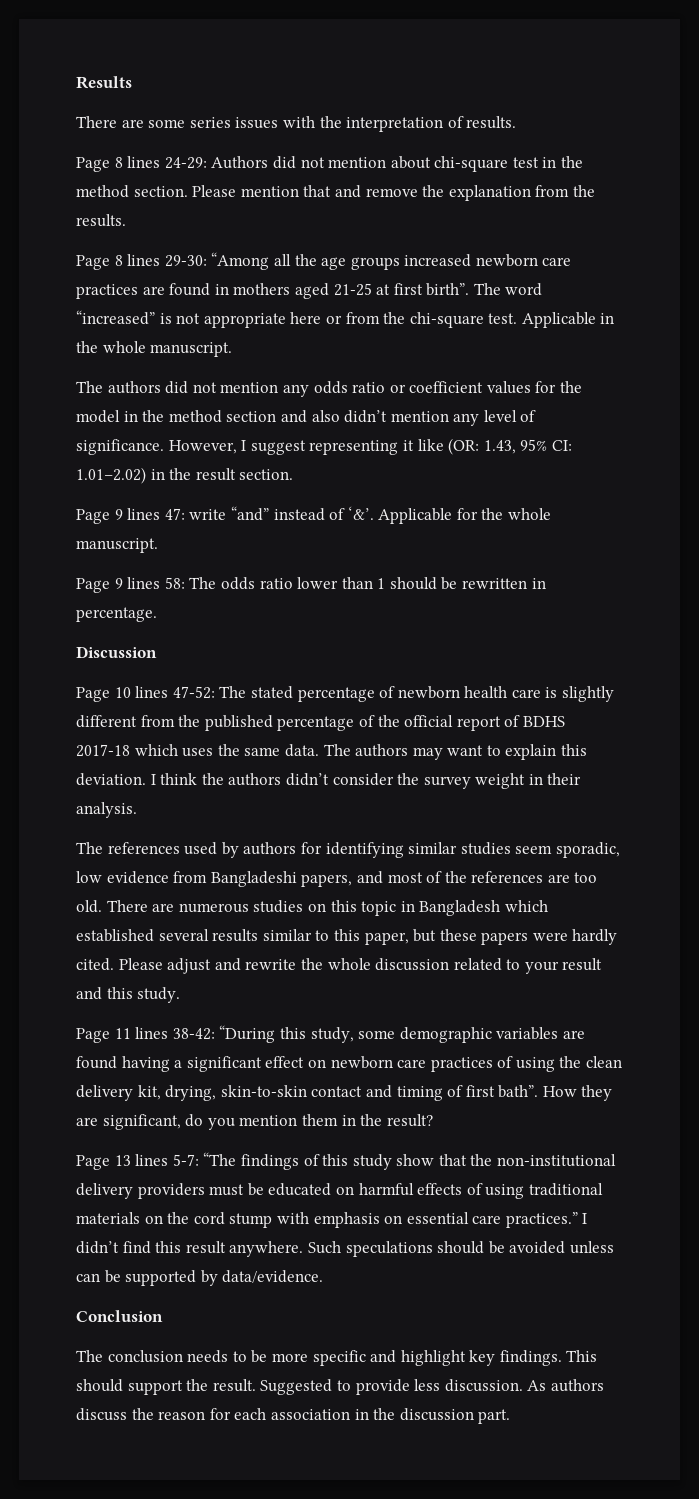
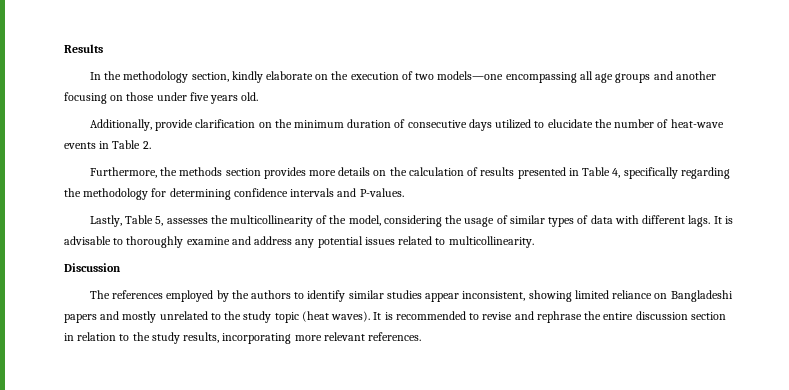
[76,116,517,132] [76,156,584,172] [76,185,595,201] [76,214,126,227] [76,252,572,270] [76,283,543,299] [76,310,615,328] [76,341,233,357] [76,381,583,397] [76,410,537,426] [76,438,572,455] [76,467,294,484] [76,506,552,524] [76,538,158,553] [76,577,546,593] [76,607,157,622] [76,646,157,658] [76,686,615,702] [76,715,565,731] [76,744,588,760] [76,773,582,789] [76,802,137,818] [76,842,620,858] [76,871,598,887] [76,900,548,916] [76,929,618,945] [76,958,603,974] [76,987,181,1003] [76,1025,585,1043] [76,1056,623,1072] [76,1085,613,1101] [76,1114,433,1130] [76,1152,617,1170] [76,1183,603,1199] [76,1212,588,1228] [76,1241,614,1257] [76,1270,324,1286] [76,1310,163,1322] [76,1350,598,1366] [76,1379,604,1395] [76,1408,511,1424] There are some series issues with the interpretation of results. // Page 8 lines 24-29: Authors did not mention about chi-square test in the method section. Please mention that and remove the explanation from the results. // Page 8 lines 29-30: “Among all the age groups increased newborn care practices are found in mothers aged 21-25 at first birth”. The word “increased” is not appropriate here or from the chi-square test. Applicable in the whole manuscript. // The authors did not mention any odds ratio or coefficient values for the model in the method section and also didn’t mention any level of significance. However, I suggest representing it like (OR: 1.43, 95% CI: 1.01–2.02) in the result section. // Page 9 lines 47: write “and” instead of ‘&’. Applicable for the whole manuscript. // Page 9 lines 58: The odds ratio lower than 1 should be rewritten in percentage. // Discussion // Page 10 lines 47-52: The stated percentage of newborn health care is slightly different from the published percentage of the official report of BDHS 2017-18 which uses the same data. The authors may want to explain this deviation. I think the authors didn’t consider the survey weight in their analysis. // The references used by authors for identifying similar studies seem sporadic, low evidence from Bangladeshi papers, and most of the references are too old. There are numerous studies on this topic in Bangladesh which established several results similar to this paper, but these papers were hardly cited. Please adjust and rewrite the whole discussion related to your result and this study. // Page 11 lines 38-42: “During this study, some demographic variables are found having a significant effect on newborn care practices of using the clean delivery kit, drying, skin-to-skin contact and timing of first bath”. How they are significant, do you mention them in the result? // Page 13 lines 5-7: “The findings of this study show that the non-institutional delivery providers must be educated on harmful effects of using traditional materials on the cord stump with emphasis on essential care practices.” I didn’t find this result anywhere. Such speculations should be avoided unless can be supported by data/evidence. // Conclusion // The conclusion needs to be more specific and highlight key findings. This should support the result. Suggested to provide less discussion. As authors discuss the reason for each association in the discussion part. -> [89,71,716,83] [64,92,259,104] [89,119,724,131] [64,140,151,149] [89,167,730,179] [64,188,404,200] [89,215,733,227] [64,236,534,248] [64,263,121,272] [89,290,733,302] [64,311,726,323] [64,332,422,344] In the methodology section, kindly elaborate on the execution of two models—one encompassing all age groups and another focusing on those under five years old. // Additionally, provide clarification on the minimum duration of consecutive days utilized to elucidate the number of heat-wave events in Table 2. // Furthermore, the methods section provides more details on the calculation of results presented in Table 4, specifically regarding the methodology for determining confidence intervals and P-values. // Lastly, Table 5, assesses the multicollinearity of the model, considering the usage of similar types of data with different lags. It is advisable to thoroughly examine and address any potential issues related to multicollinearity. // Discussion // The references employed by the authors to identify similar studies appear inconsistent, showing limited reliance on Bangladeshi papers and mostly unrelated to the study topic (heat waves). It is recommended to revise and rephrase the entire discussion section in relation to the study results, incorporating more relevant references.

